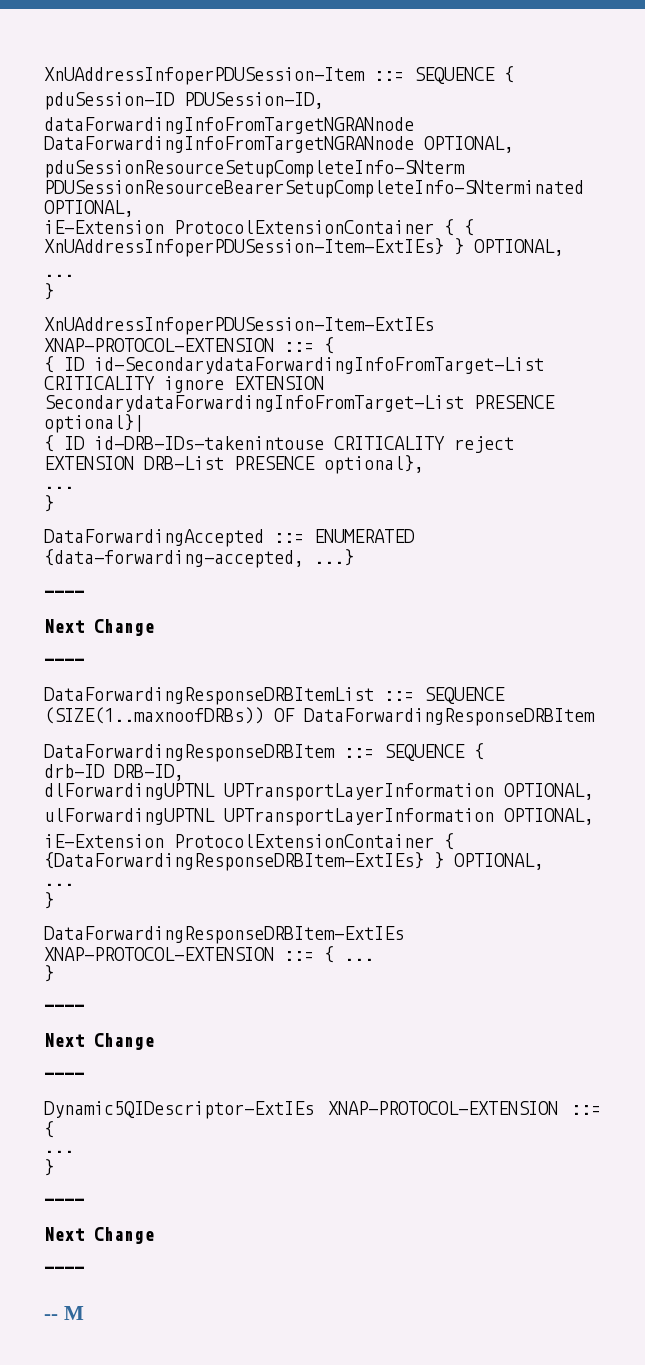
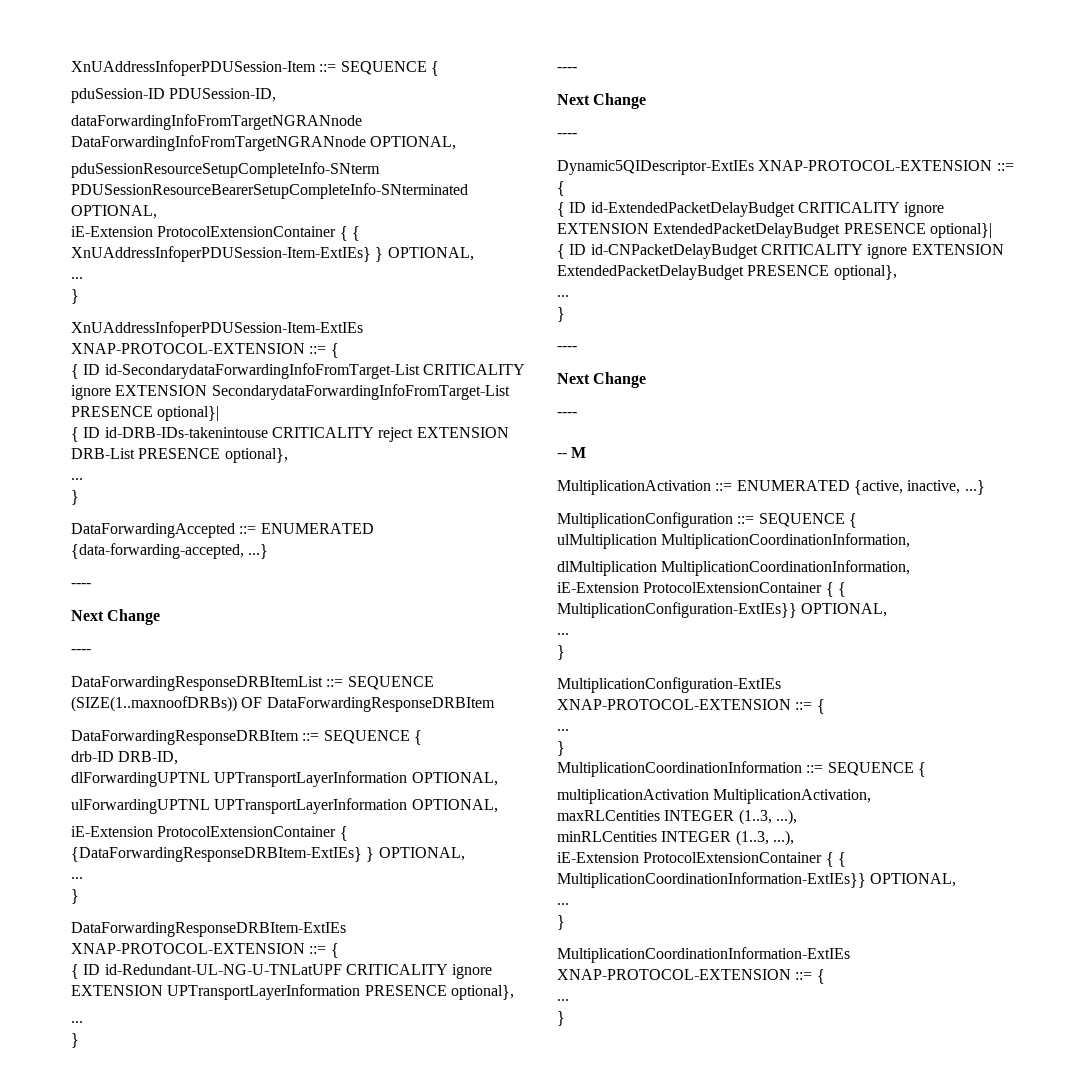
(334, 954) none -> [71,964,493,979] [71,984,514,1000] // { ID id-Redundant-UL-NG-U-TNLatUPF CRITICALITY ignore EXTENSION UPTransportLayerInformation PRESENCE optional}, //
(54, 1129) none -> [557,202,945,217] [557,223,992,238] [557,244,1004,259] [557,265,897,280] // { ID id-ExtendedPacketDelayBudget CRITICALITY ignore EXTENSION ExtendedPacketDelayBudget PRESENCE optional}| // { ID id-CNPacketDelayBudget CRITICALITY ignore EXTENSION ExtendedPacketDelayBudget PRESENCE optional},
(84, 1313) none -> [557,480,985,495] [557,512,857,528] [557,533,911,549] [557,560,911,576] [557,582,846,597] [557,602,888,618] [557,633,569,635] [557,645,565,660] [557,677,781,693] [557,699,825,714] [557,729,569,731] [557,741,565,756] [557,761,926,777] [557,789,872,804] [557,809,797,825] [557,830,794,846] [557,852,846,867] [557,872,957,888] [557,903,569,905] [557,915,565,930] [557,947,850,963] [557,969,825,984] [557,999,569,1001] [557,1011,565,1026] // MultiplicationActivation ::= ENUMERATED {active, inactive, ...} // MultiplicationConfiguration ::= SEQUENCE { // ulMultiplication MultiplicationCoordinationInformation, // dlMultiplication MultiplicationCoordinationInformation, // iE-Extension ProtocolExtensionContainer { { MultiplicationConfiguration-ExtIEs}} OPTIONAL, // ... // } // MultiplicationConfiguration-ExtIEs XNAP-PROTOCOL-EXTENSION ::= { // ... // } // MultiplicationCoordinationInformation ::= SEQUENCE { // multiplicationActivation MultiplicationActivation, // maxRLCentities INTEGER (1..3, ...), // minRLCentities INTEGER (1..3, ...), // iE-Extension ProtocolExtensionContainer { { MultiplicationCoordinationInformation-ExtIEs}} OPTIONAL, // ... // } // MultiplicationCoordinationInformation-ExtIEs XNAP-PROTOCOL-EXTENSION ::= { // ... // }

